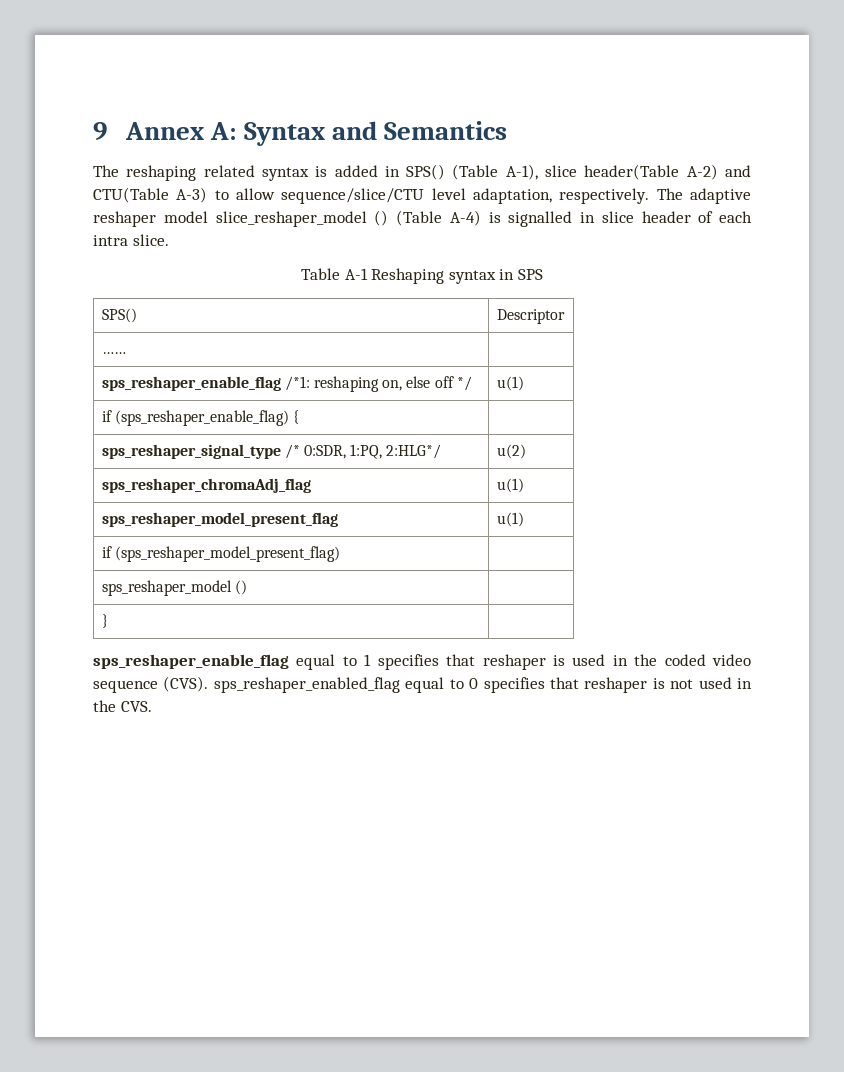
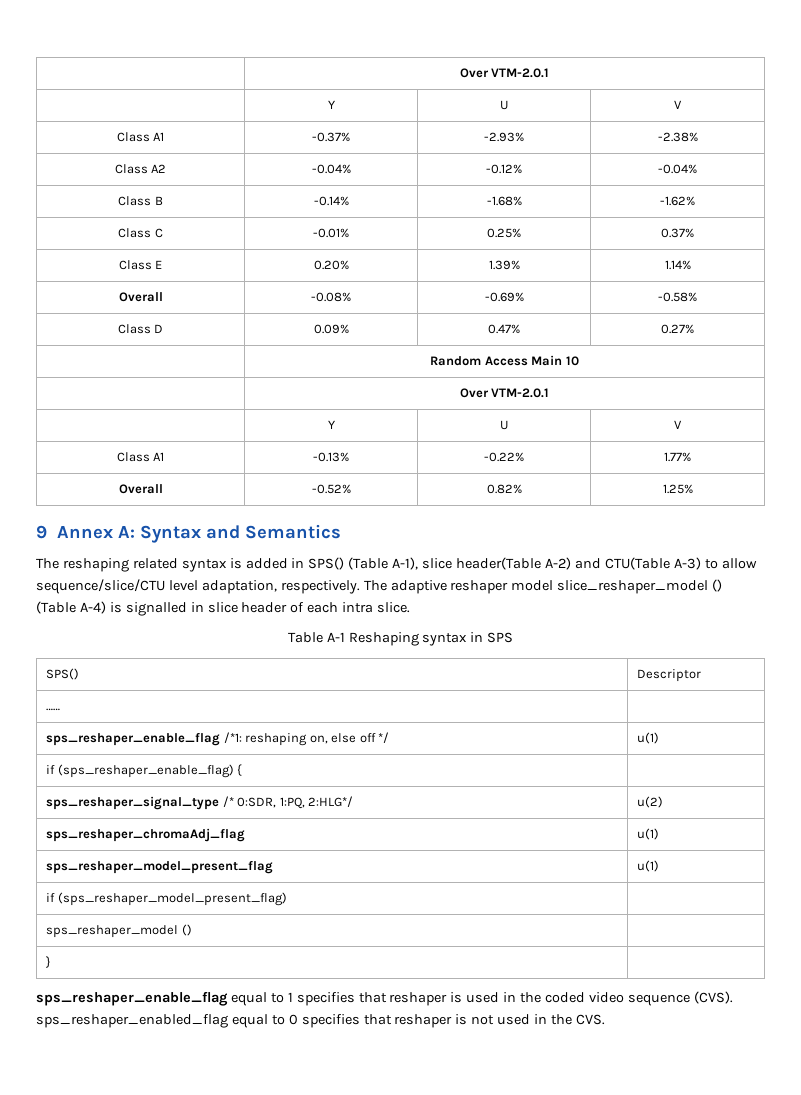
(93, 131) none -> [459,68,550,78] [327,100,335,109] [500,100,508,110] [674,100,682,109] [116,132,165,142] [312,132,350,142] [484,132,524,142] [657,132,698,142] [114,164,167,174] [311,164,351,174] [486,164,522,174] [658,164,697,174] [118,196,163,206] [313,196,349,206] [486,196,522,206] [660,196,695,206] [118,228,163,238] [313,228,349,238] [487,228,521,238] [661,228,694,238] [118,260,163,270] [313,260,349,270] [488,260,520,270] [664,260,691,270] [118,292,163,302] [311,292,351,302] [484,292,524,302] [658,292,697,302] [117,324,164,334] [313,324,349,334] [488,324,520,334] [661,324,694,334] [430,355,579,366] [459,388,550,398] [327,420,335,429] [500,420,508,430] [674,420,682,429] [116,452,165,462] [313,452,349,462] [484,452,524,462] [664,452,691,462] [118,484,163,494] [311,484,351,494] [486,484,522,494] [662,484,693,494] | Over VTM-2.0.1 // | Y | U | V // Class A1 | -0.37% | -2.93% | -2.38% // Class A2 | -0.04% | -0.12% | -0.04% // Class B | -0.14% | -1.68% | -1.62% // Class C | -0.01% | 0.25% | 0.37% // Class E | 0.20% | 1.39% | 1.14% // Overall | -0.08% | -0.69% | -0.58% // Class D | 0.09% | 0.47% | 0.27% // | Random Access Main 10 // | Over VTM-2.0.1 // | Y | U | V // Class A1 | -0.13% | -0.22% | 1.77% // Overall | -0.52% | 0.82% | 1.25% //

